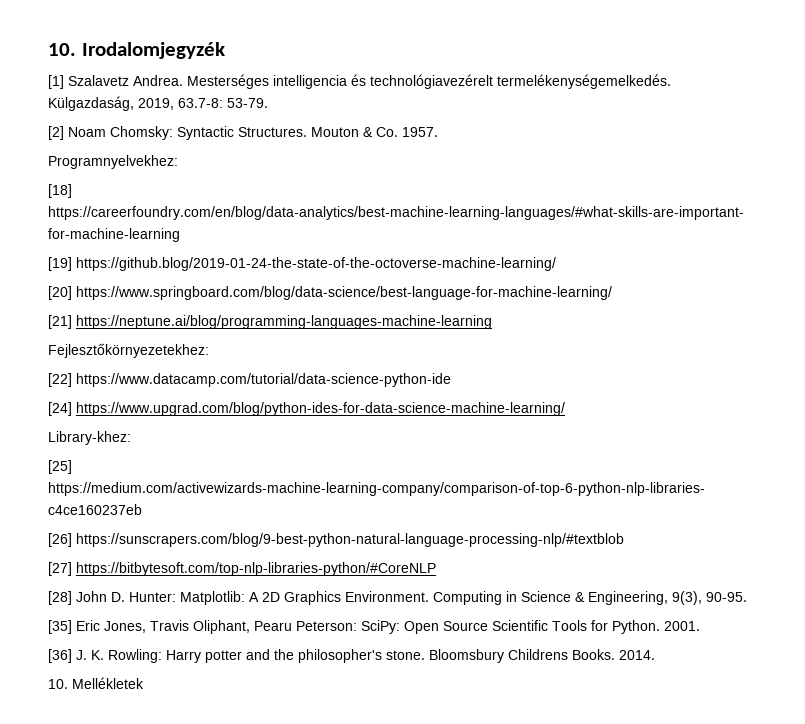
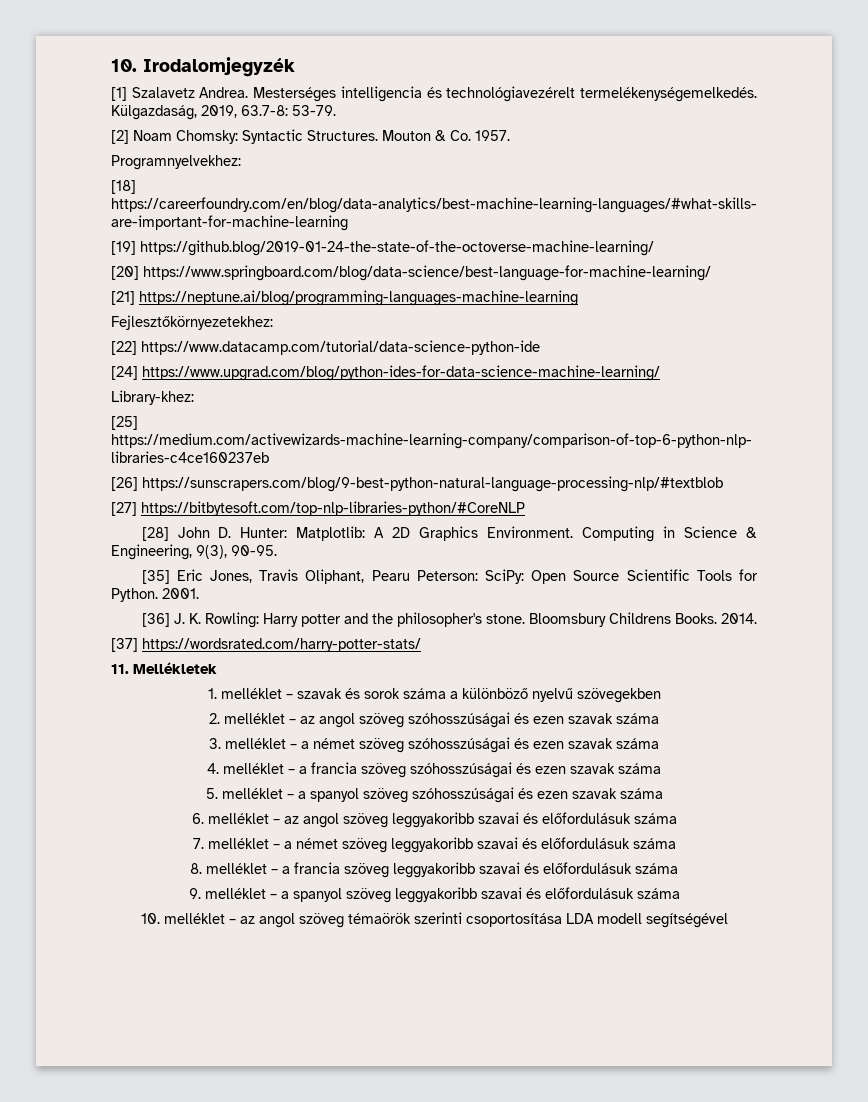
[48,677,144,689] 10. Mellékletek -> [111,638,421,652] [111,662,217,674] [207,688,661,703] [209,712,659,728] [209,737,659,753] [207,762,661,778] [205,787,663,803] [191,812,677,828] [192,837,676,853] [190,862,678,878] [188,887,680,903] [140,912,728,928] [37] https://wordsrated.com/harry-potter-stats/ // 11. Mellékletek // 1. melléklet – szavak és sorok száma a különböző nyelvű szövegekben // 2. melléklet – az angol szöveg szóhosszúságai és ezen szavak száma // 3. melléklet – a német szöveg szóhosszúságai és ezen szavak száma // 4. melléklet – a francia szöveg szóhosszúságai és ezen szavak száma // 5. melléklet – a spanyol szöveg szóhosszúságai és ezen szavak száma // 6. melléklet – az angol szöveg leggyakoribb szavai és előfordulásuk száma // 7. melléklet – a német szöveg leggyakoribb szavai és előfordulásuk száma // 8. melléklet – a francia szöveg leggyakoribb szavai és előfordulásuk száma // 9. melléklet – a spanyol szöveg leggyakoribb szavai és előfordulásuk száma // 10. melléklet – az angol szöveg témaörök szerinti csoportosítása LDA modell segítségével

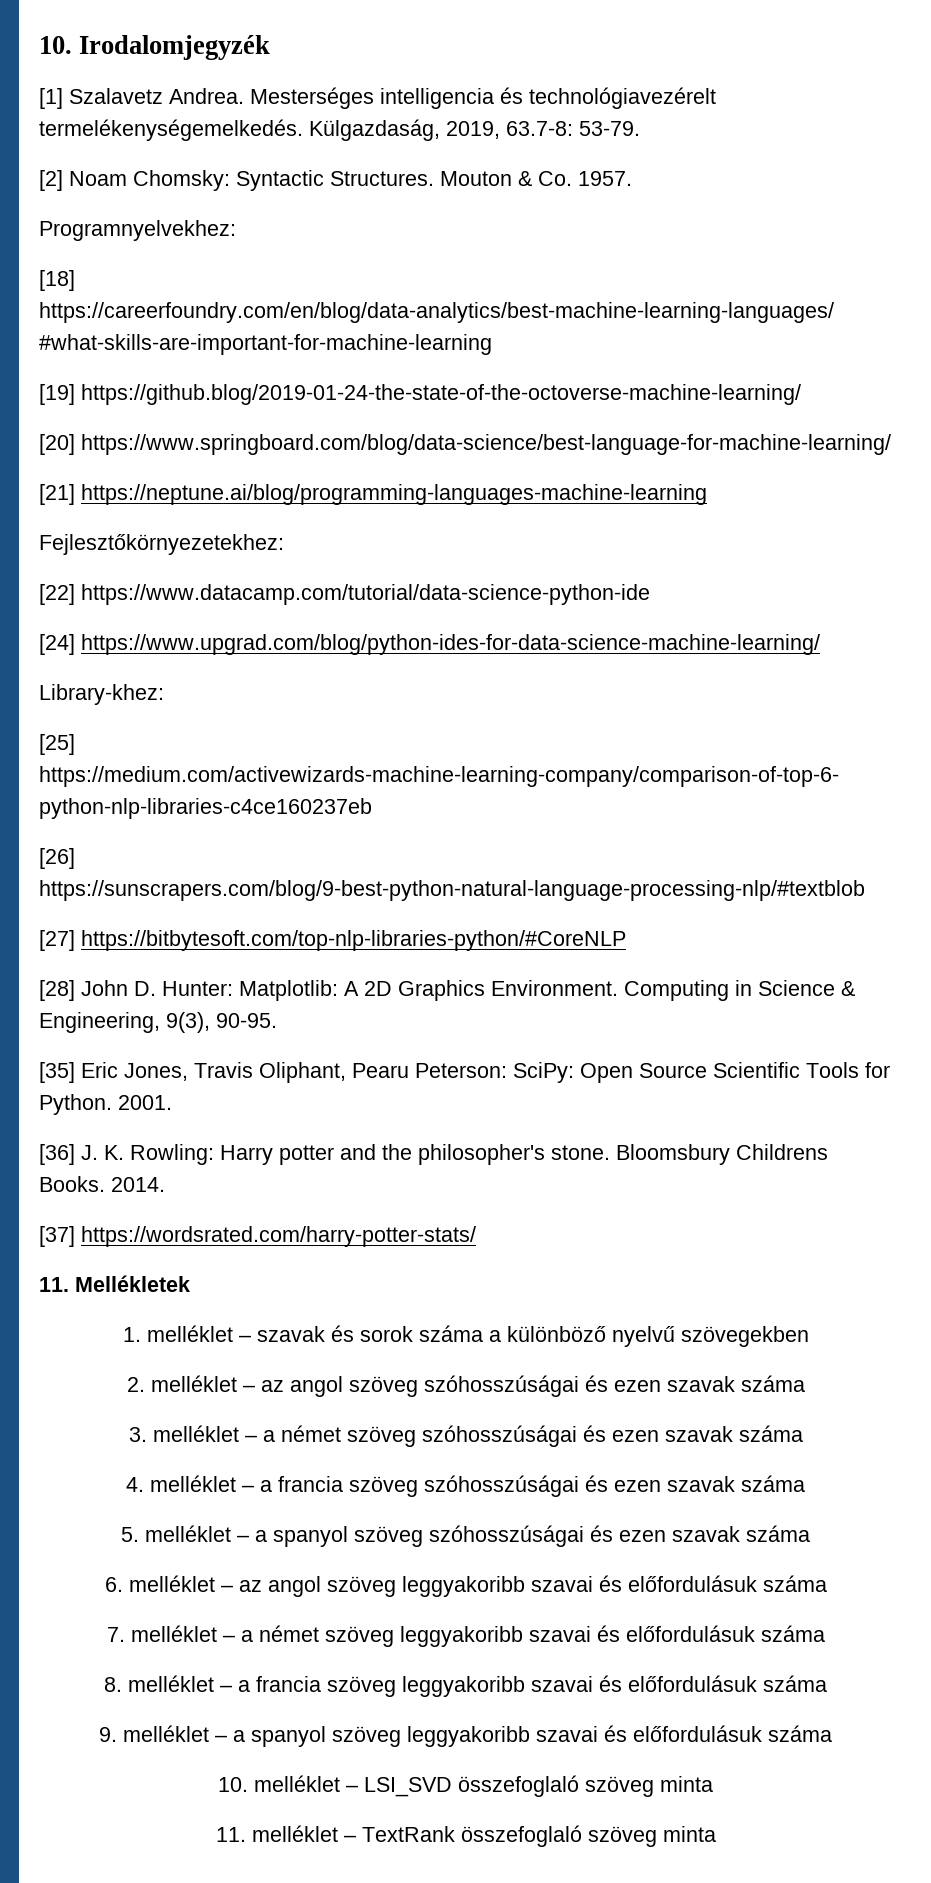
[239,912,728,928] az angol szöveg témaörök szerinti csoportosítása LDA modell segítségével -> [364,1775,713,1797] [215,1825,716,1847] LSI_SVD összefoglaló szöveg minta // 11. melléklet – TextRank összefoglaló szöveg minta

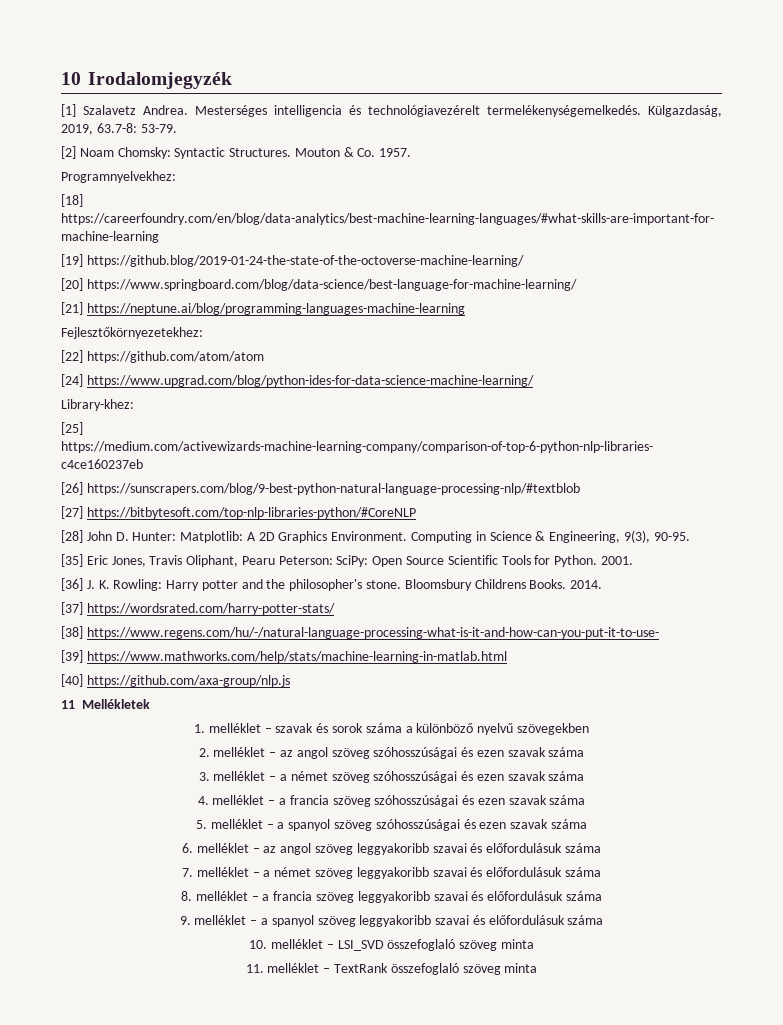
[39,36,72,54] 10. -> [61,72,81,85] 10
[81,584,650,605] https://www.datacamp.com/tutorial/data-science-python-ide -> [86,351,264,363] https://github.com/atom/atom
[39,1277,69,1292] 11. -> [61,626,659,639] [61,650,507,663] [61,674,290,687] [61,700,75,709] [38] https://www.regens.com/hu/-/natural-language-processing-what-is-it-and-how-can-you-put-it-to-use- // [39] https://www.mathworks.com/help/stats/machine-learning-in-matlab.html // [40] https://github.com/axa-group/nlp.js // 11

